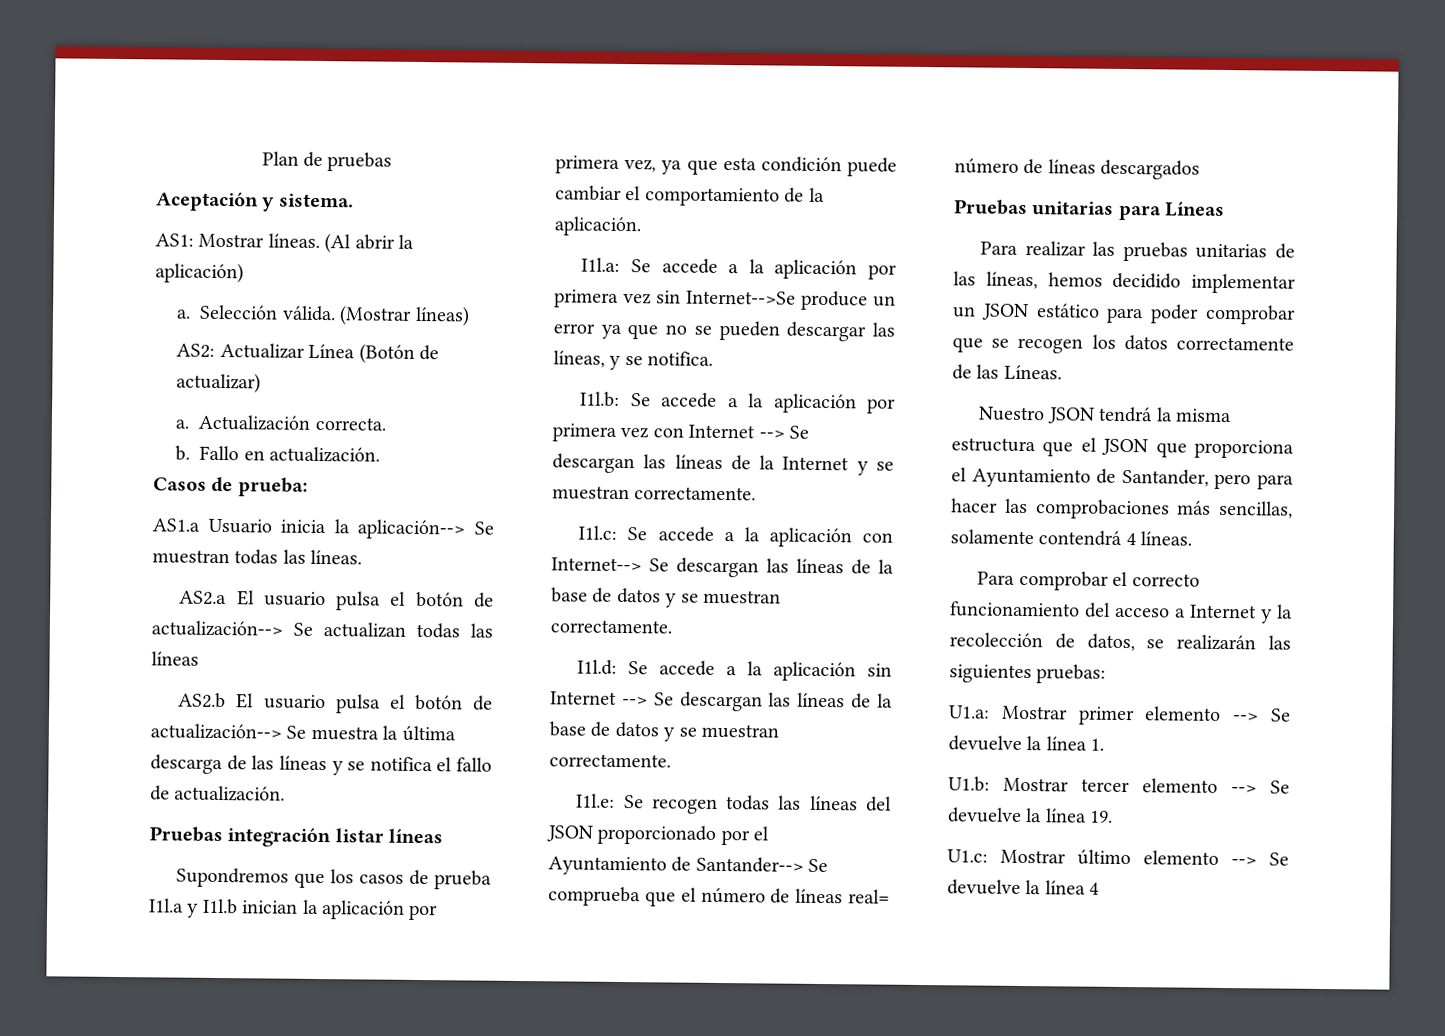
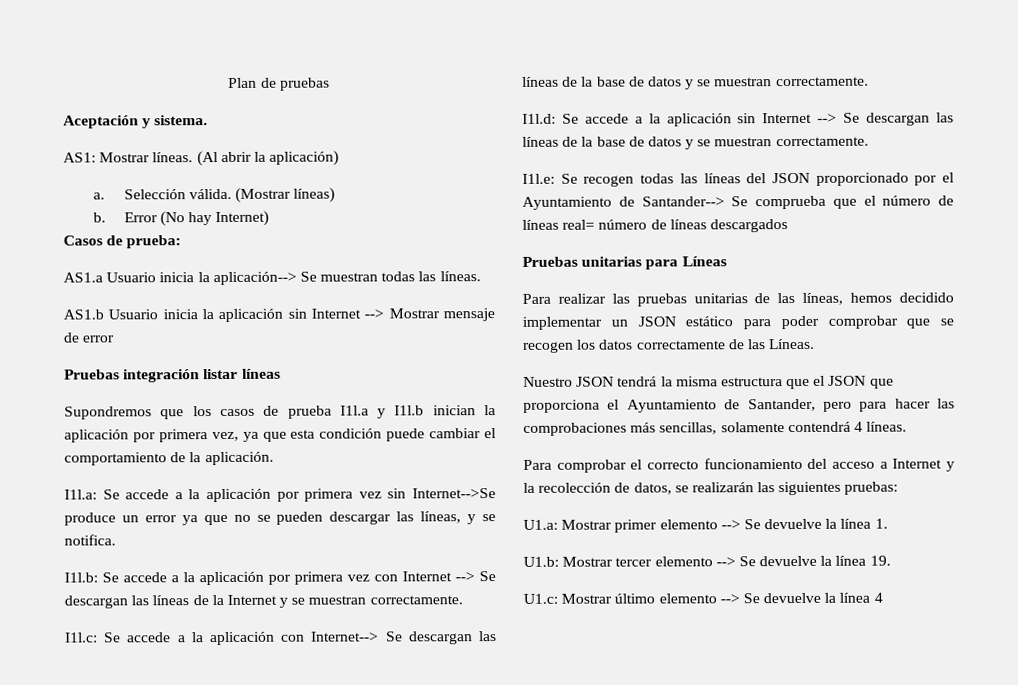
[176,342,439,364] [176,372,262,394] [175,414,386,431] [175,445,381,463] AS2: Actualizar Línea (Botón de actualizar) // a. Actualización correcta. // b. Fallo en actualización. -> [93,210,270,227] b. Error (No hay Internet)
[179,590,495,611] [151,620,493,639] [151,651,199,666] [178,692,493,714] [150,723,456,742] [150,754,492,776] [150,785,286,802] AS2.a El usuario pulsa el botón de actualización--> Se actualizan todas las líneas // AS2.b El usuario pulsa el botón de actualización--> Se muestra la última descarga de las líneas y se notifica el fallo de actualización. -> [63,308,495,323] [63,332,115,343] AS1.b Usuario inicia la aplicación sin Internet --> Mostrar mensaje de error

